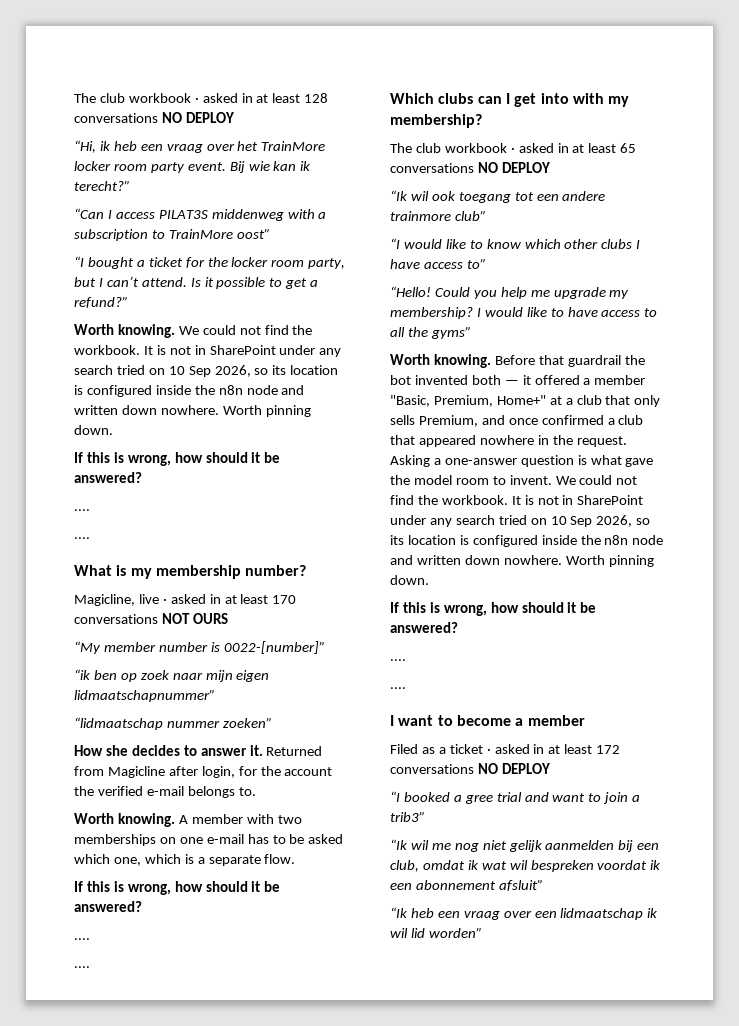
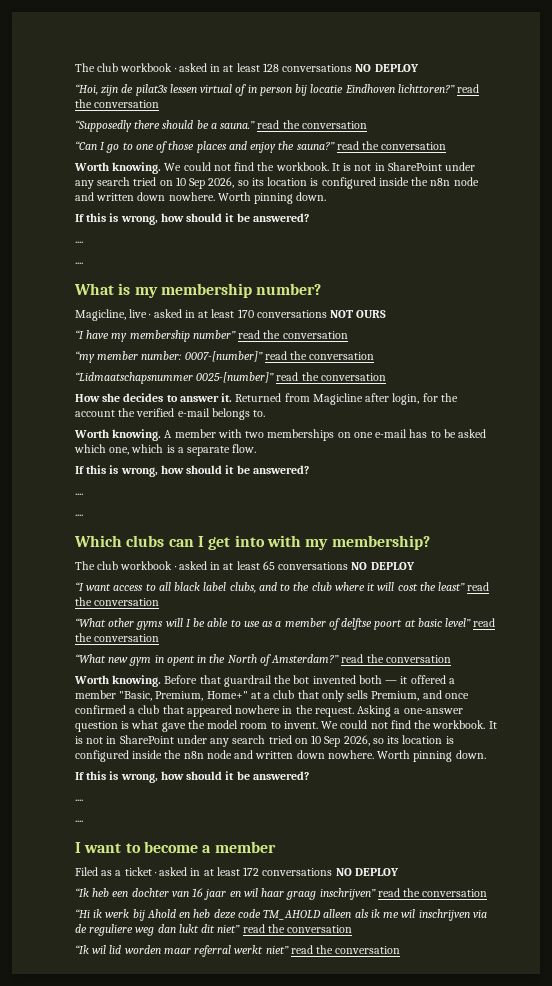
[74,140,326,153] [74,161,311,173] [74,180,130,191] [74,208,327,221] [74,228,270,241] [74,256,346,269] [74,276,319,289] [74,296,128,308] “Hi, ik heb een vraag over het TrainMore locker room party event. Bij wie kan ik terecht?” // “Can I access PILAT3S middenweg with a subscription to TrainMore oost” // “I bought a ticket for the locker room party, but I can’t attend. Is it possible to get a refund?” -> [75,84,480,96] [75,99,160,108] [75,120,367,132] [75,141,447,153] “Hoi, zijn de pilat3s lessen virtual of in person bij locatie Eindhoven lichttoren?” read the conversation // “Supposedly there should be a sauna.” read the conversation // “Can I go to one of those places and enjoy the sauna?” read the conversation
[74,641,325,654] [74,669,270,682] [74,689,215,702] [74,717,272,730] “My member number is 0022-[number]” // “ik ben op zoek naar mijn eigen lidmaatschapnummer” // “lidmaatschap nummer zoeken” -> [75,330,348,342] [75,351,375,363] [75,372,386,384] “I have my membership number” read the conversation // “my member number: 0007-[number]” read the conversation // “Lidmaatschapsnummer 0025-[number]” read the conversation
[390,190,606,203] [390,210,486,221] [390,238,641,249] [390,258,486,269] [390,286,630,299] [390,307,658,319] [390,326,471,339] “Ik wil ook toegang tot een andere trainmore club” // “I would like to know which other clubs I have access to” // “Hello! Could you help me upgrade my membership? I would like to have access to all the gyms” -> [75,582,490,593] [75,597,160,606] [75,618,496,630] [75,633,160,642] [75,654,451,666] “I want access to all black label clubs, and to the club where it will cost the least” read the conversation // “What other gyms will I be able to use as a member of delftse poort at basic level” read the conversation // “What new gym in opent in the North of Amsterdam?” read the conversation
[390,791,641,804] [390,811,425,822] [390,839,660,852] [390,860,661,872] [390,879,543,891] [390,907,658,920] [390,927,482,938] “I booked a gree trial and want to join a trib3” // “Ik wil me nog niet gelijk aanmelden bij een club, omdat ik wat wil bespreken voordat ik een abonnement afsluit” // “Ik heb een vraag over een lidmaatschap ik wil lid worden” -> [75,888,488,900] [75,909,487,921] [75,924,353,936] [75,945,401,957] “Ik heb een dochter van 16 jaar en wil haar graag inschrijven” read the conversation // “Hi ik werk bij Ahold en heb deze code TM_AHOLD alleen als ik me wil inschrijven via de reguliere weg dan lukt dit niet” read the conversation // “Ik wil lid worden maar referral werkt niet” read the conversation

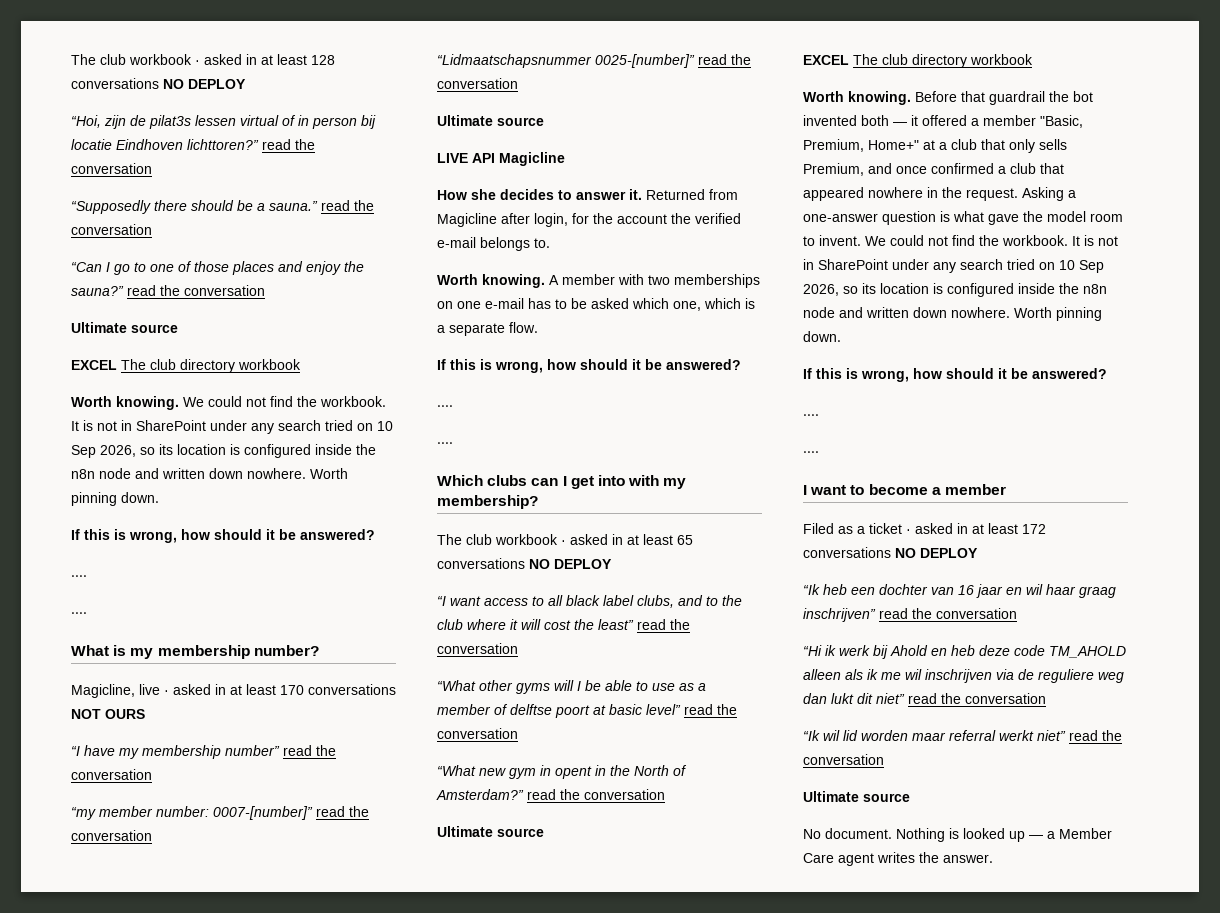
(447, 146) none -> [71,322,178,333] [71,359,301,373] // Ultimate source // EXCEL The club directory workbook
(386, 377) none -> [437,115,544,126] [437,152,565,166] // Ultimate source // LIVE API Magicline
(451, 659) none -> [437,826,544,837] [803,54,1033,68] // Ultimate source // EXCEL The club directory workbook
(401, 950) none -> [803,791,910,802] [803,828,1112,842] [803,852,993,866] // Ultimate source // No document. Nothing is looked up — a Member Care agent writes the answer.

